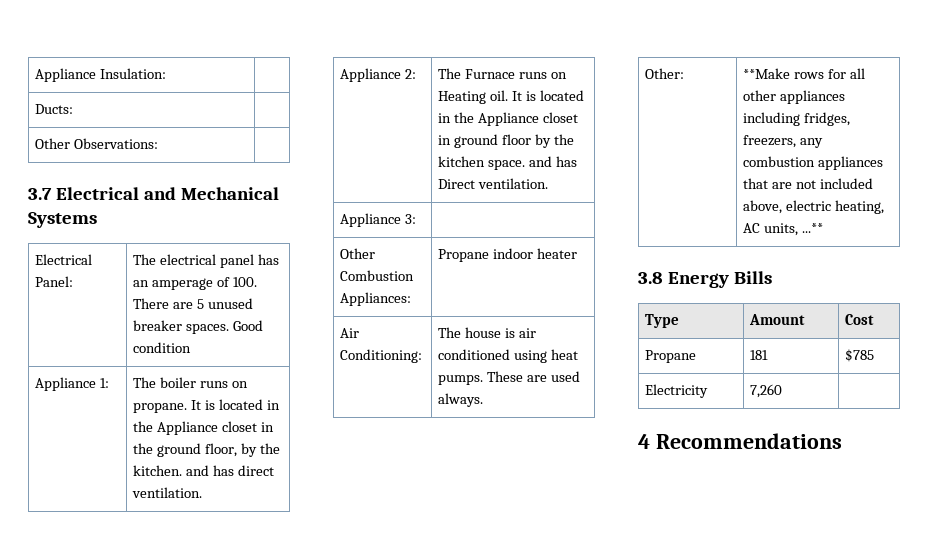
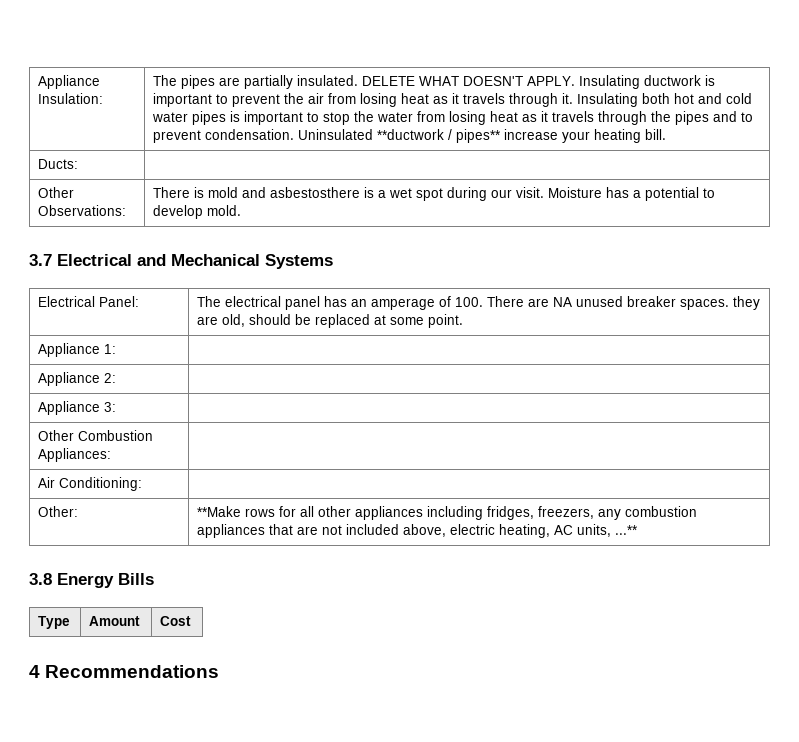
[35,104,74,114] [35,138,159,149] // Ducts: | // Other Observations: | -> [153,75,716,89] [153,93,753,107] [152,111,754,125] [153,129,667,143] [38,159,79,169] [38,187,75,198] [38,205,127,216] [153,187,716,201] [153,205,242,219] The pipes are partially insulated. DELETE WHAT DOESN'T APPLY. Insulating ductwork is important to prevent the air from losing heat as it travels through it. Insulating both hot and cold water pipes is important to stop the water from losing heat as it travels through the pipes and to prevent condensation. Uninsulated **ductwork / pipes** increase your heating bill. // Ducts: | // Other Observations: | There is mold and asbestosthere is a wet spot during our visit. Moisture has a potential to develop mold.
[197,299,205,309] 5 -> [553,297,573,307] NA
[233,320,264,331] [133,342,192,353] [35,377,110,391] [133,377,249,388] [133,399,281,413] [133,421,275,435] [133,443,281,457] [133,465,275,476] [132,487,203,498] [340,68,417,82] [438,68,568,79] [438,90,585,104] [438,112,579,126] [438,134,575,148] [438,156,578,170] [438,178,549,189] Good condition // Appliance 1: | The boiler runs on propane. It is located in the Appliance closet in the ground floor, by the kitchen. and has direct ventilation. // Appliance 2: | The Furnace runs on Heating oil. It is located in the Appliance closet in ground floor by the kitchen space. and has Direct ventilation. -> [733,296,761,310] [197,314,464,328] [38,343,117,357] [38,372,117,386] they are old, should be replaced at some point. // Appliance 1: | // Appliance 2: |
[438,248,578,262] Propane indoor heater -> (112, 455) none
[438,327,537,338] [438,349,579,363] [438,371,581,385] [438,393,484,407] The house is air conditioned using heat pumps. These are used always. -> (143, 484) none
[645,350,697,363] [750,350,769,360] [845,349,875,362] [645,384,709,398] [750,384,783,398] // Propane | 181 | $785 // Electricity | 7,260 | -> (192, 621) none

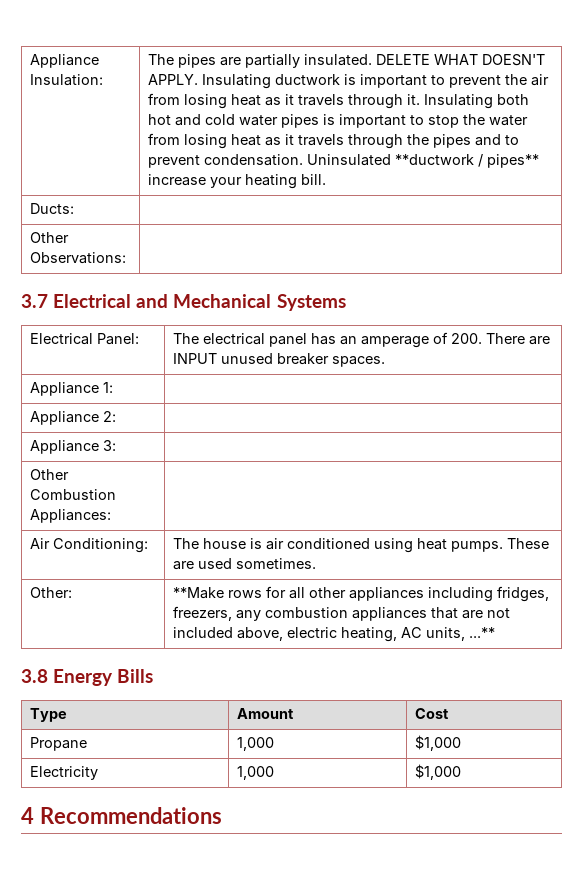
[153,187,716,201] [153,205,242,219] There is mold and asbestosthere is a wet spot during our visit. Moisture has a potential to develop mold. -> (126, 258) none
[455,297,484,307] 100. -> [450,333,482,344] 200.
[553,297,573,307] NA -> [172,353,217,364] INPUT
[733,296,761,310] [197,314,464,328] they are old, should be replaced at some point. -> (385, 361) none
(143, 484) none -> [172,538,549,553] [172,558,316,570] The house is air conditioned using heat pumps. These are used sometimes.
(192, 621) none -> [29,737,87,751] [236,737,274,751] [414,735,461,751] [29,766,98,780] [236,766,274,780] [414,764,461,780] // Propane | 1,000 | $1,000 // Electricity | 1,000 | $1,000

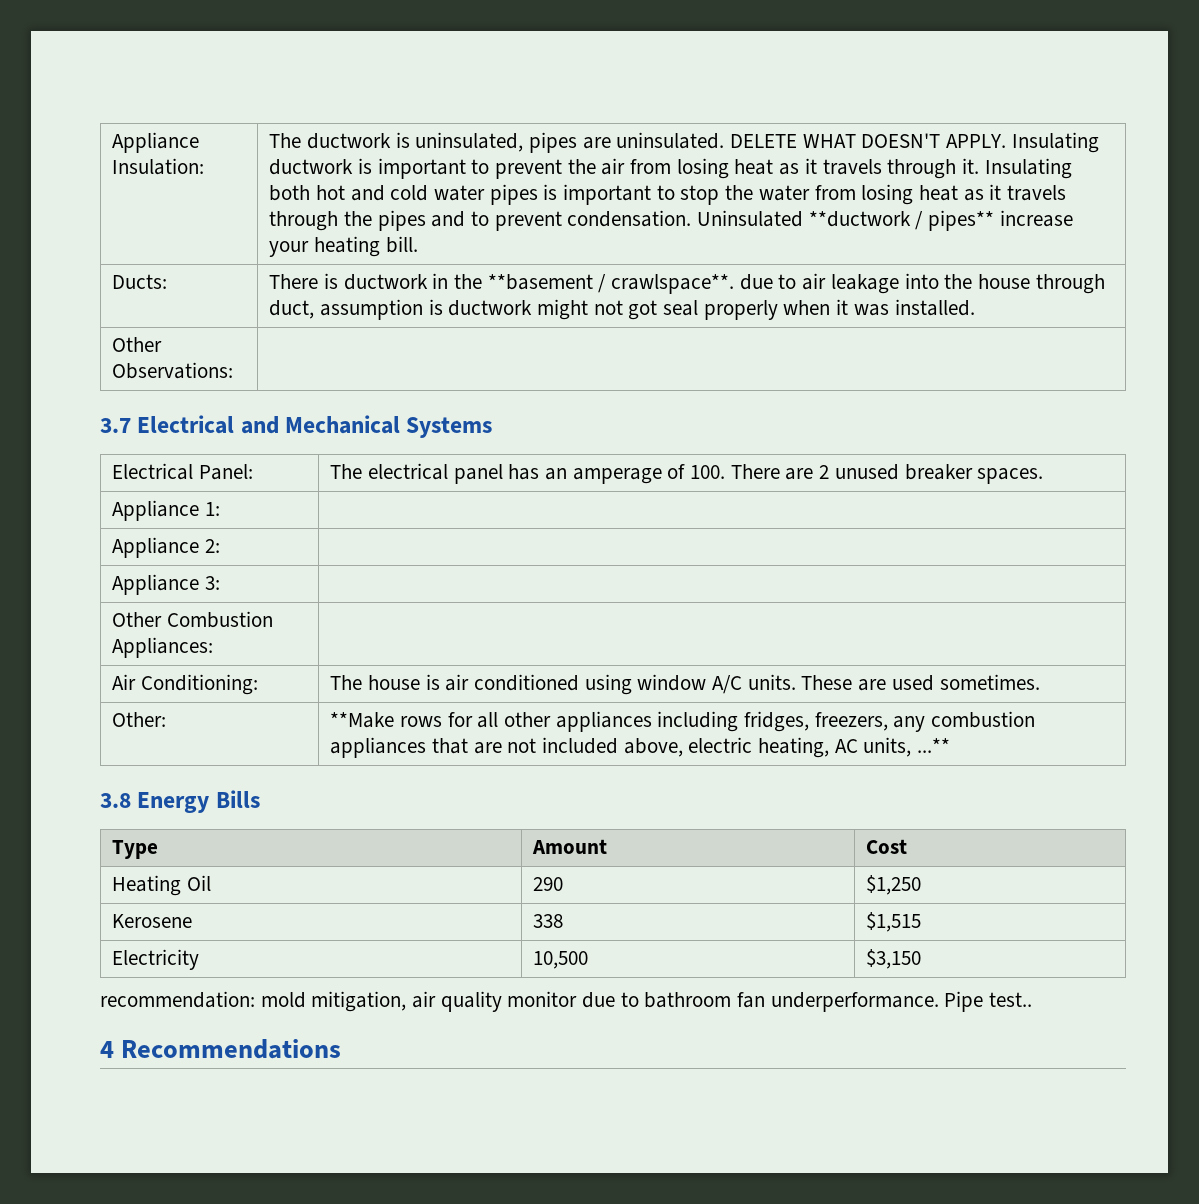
[177,54,372,68] pipes are partially insulated. -> [307,132,725,153] ductwork is uninsulated, pipes are uninsulated.
(74, 208) none -> [269,273,1105,294] [269,299,975,320] There is ductwork in the **basement / crawlspace**. due to air leakage into the house through duct, assumption is ductwork might not got seal properly when it was installed.
[450,333,482,344] 200. -> [690,465,726,479] 100.
[172,353,217,364] INPUT -> [819,465,830,479] 2
[416,538,503,552] heat pumps. -> [637,674,796,694] window A/C units.
[29,737,87,751] [236,737,274,751] [414,735,461,751] [29,766,98,780] [236,766,274,780] [414,764,461,780] Propane | 1,000 | $1,000 // Electricity | 1,000 | $1,000 -> [112,875,212,896] [533,877,564,891] [866,875,922,895] [112,914,193,928] [533,914,564,928] [866,912,922,932] [112,949,200,970] [533,951,589,969] [866,949,922,969] [100,991,1033,1012] Heating Oil | 290 | $1,250 // Kerosene | 338 | $1,515 // Electricity | 10,500 | $3,150 // recommendation: mold mitigation, air quality monitor due to bathroom fan underperformance. Pipe test..

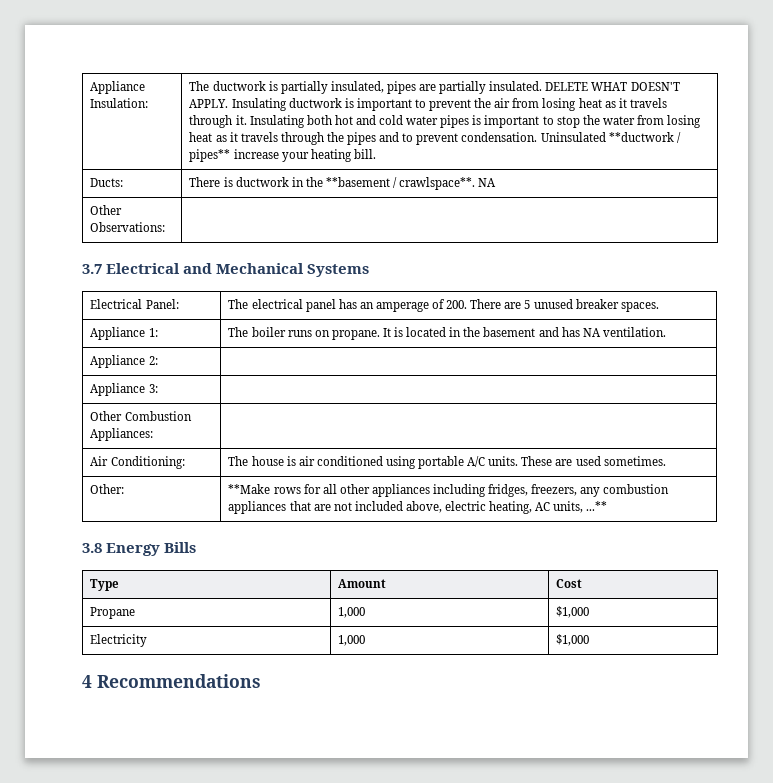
[415,132,725,153] uninsulated, pipes are uninsulated. -> [280,81,543,94] partially insulated, pipes are partially insulated.
[739,273,1105,294] [269,299,975,320] due to air leakage into the house through duct, assumption is ductwork might not got seal properly when it was installed. -> [478,178,497,187] NA
[690,465,726,479] 100. -> [446,300,468,309] 200.
[819,465,830,479] 2 -> [524,300,531,309] 5
(221, 509) none -> [228,327,666,340] The boiler runs on propane. It is located in the basement and has NA ventilation.
[637,674,707,691] window -> [418,456,465,469] portable
[112,875,212,896] [533,877,564,891] [866,875,922,895] [112,914,193,928] [533,914,564,928] [866,912,922,932] [112,949,200,970] [533,951,589,969] [866,949,922,969] [100,991,1033,1012] Heating Oil | 290 | $1,250 // Kerosene | 338 | $1,515 // Electricity | 10,500 | $3,150 // recommendation: mold mitigation, air quality monitor due to bathroom fan underperformance. Pipe test.. -> [90,607,136,619] [338,607,366,618] [556,606,590,618] [90,634,148,647] [338,635,366,646] [556,634,590,646] Propane | 1,000 | $1,000 // Electricity | 1,000 | $1,000

